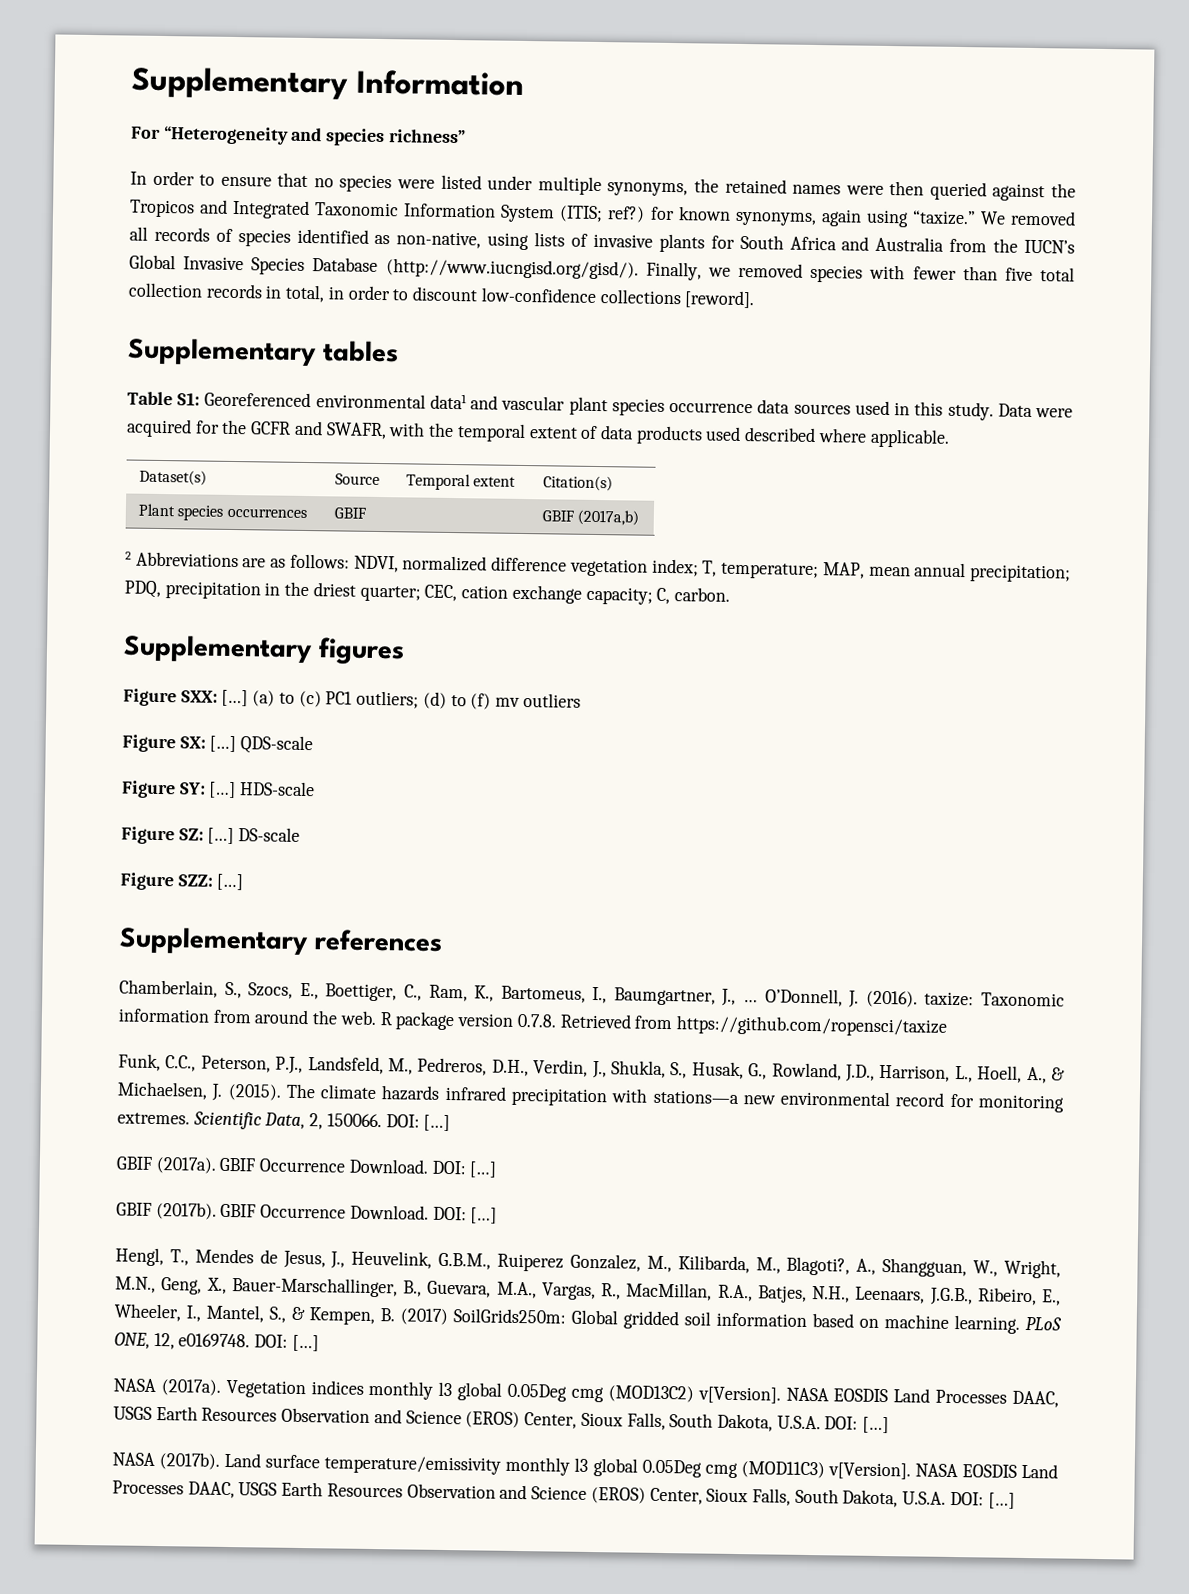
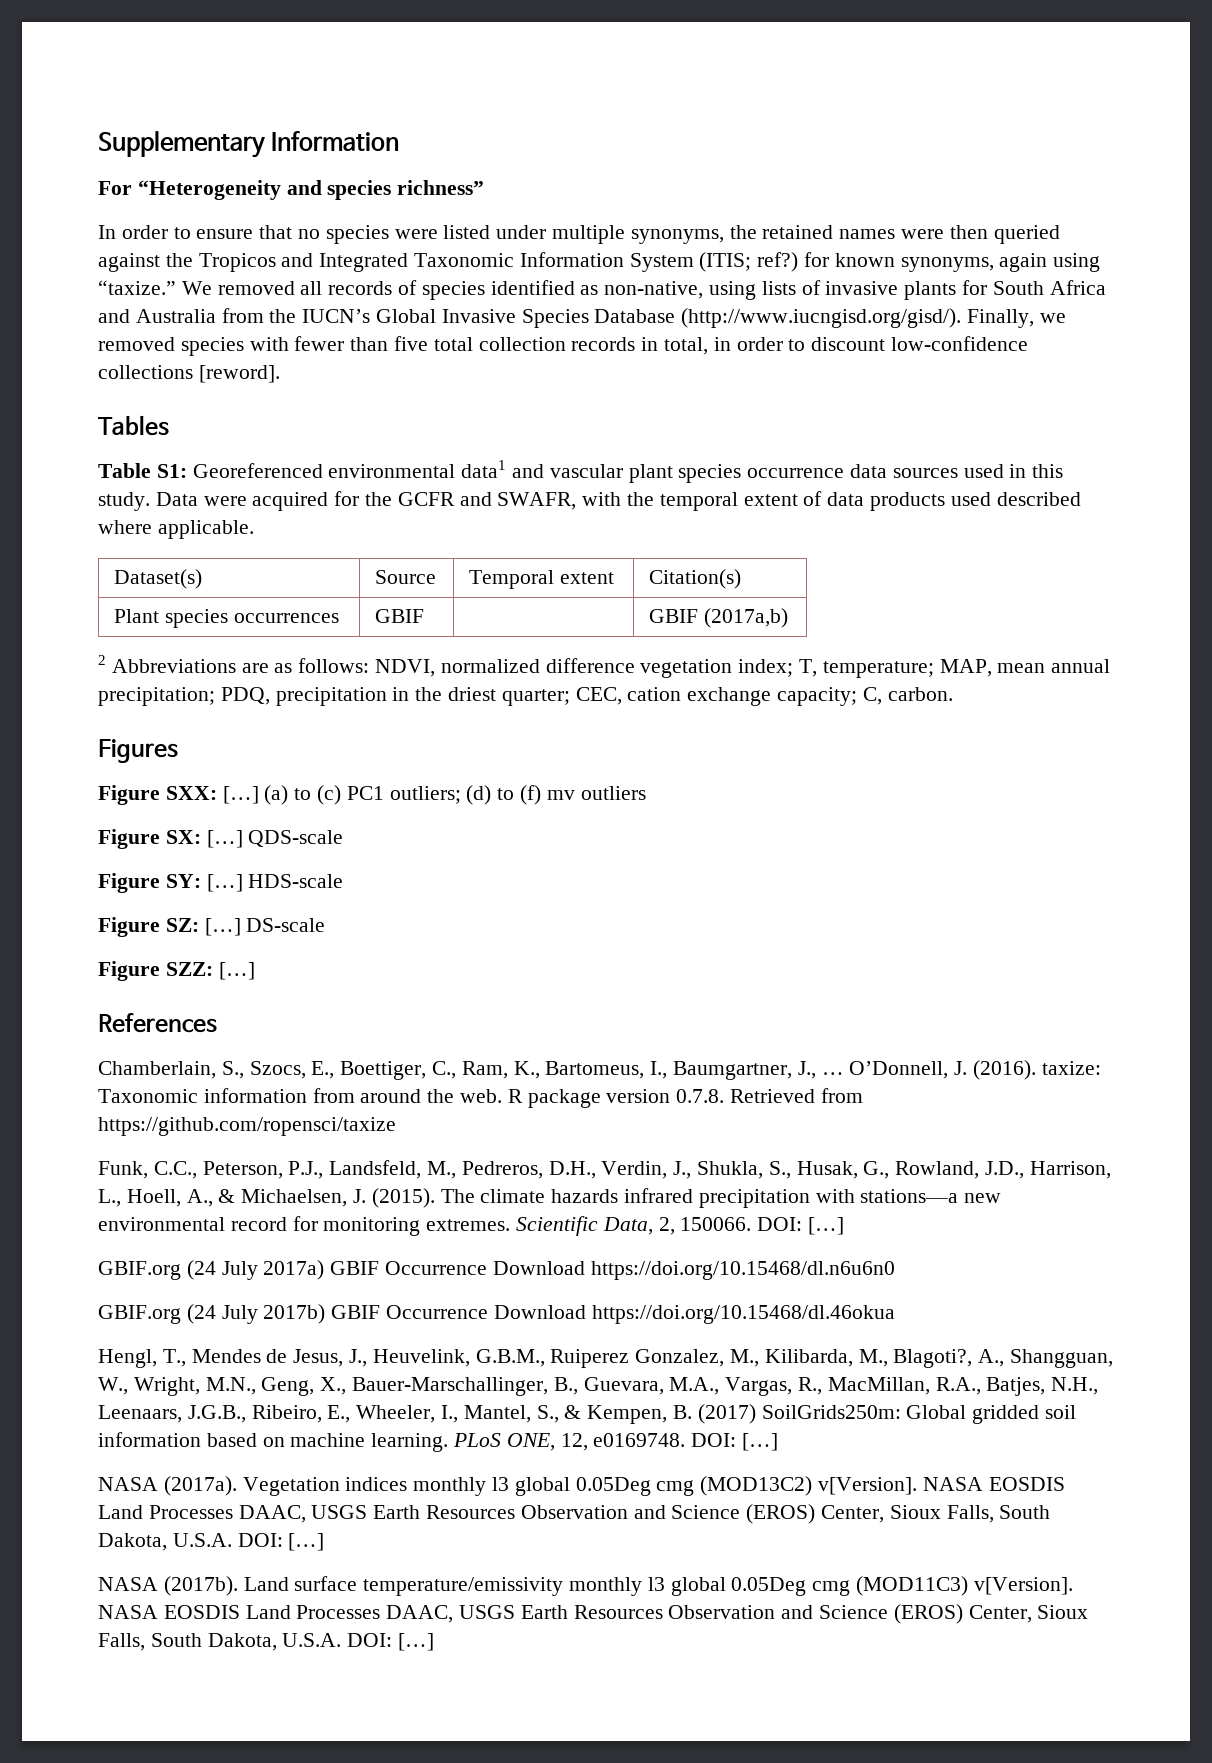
[127,337,399,367] Supplementary tables -> [98,415,169,436] Tables
[123,634,405,666] Supplementary figures -> [98,739,178,763] Figures
[119,926,443,956] Supplementary references -> [98,1013,217,1033] References
[116,1156,497,1178] [116,1201,498,1224] GBIF (2017a). GBIF Occurrence Download. DOI: […] // GBIF (2017b). GBIF Occurrence Download. DOI: […] -> [98,1260,895,1280] [98,1304,895,1324] GBIF.org (24 July 2017a) GBIF Occurrence Download https://doi.org/10.15468/dl.n6u6n0 // GBIF.org (24 July 2017b) GBIF Occurrence Download https://doi.org/10.15468/dl.46okua

